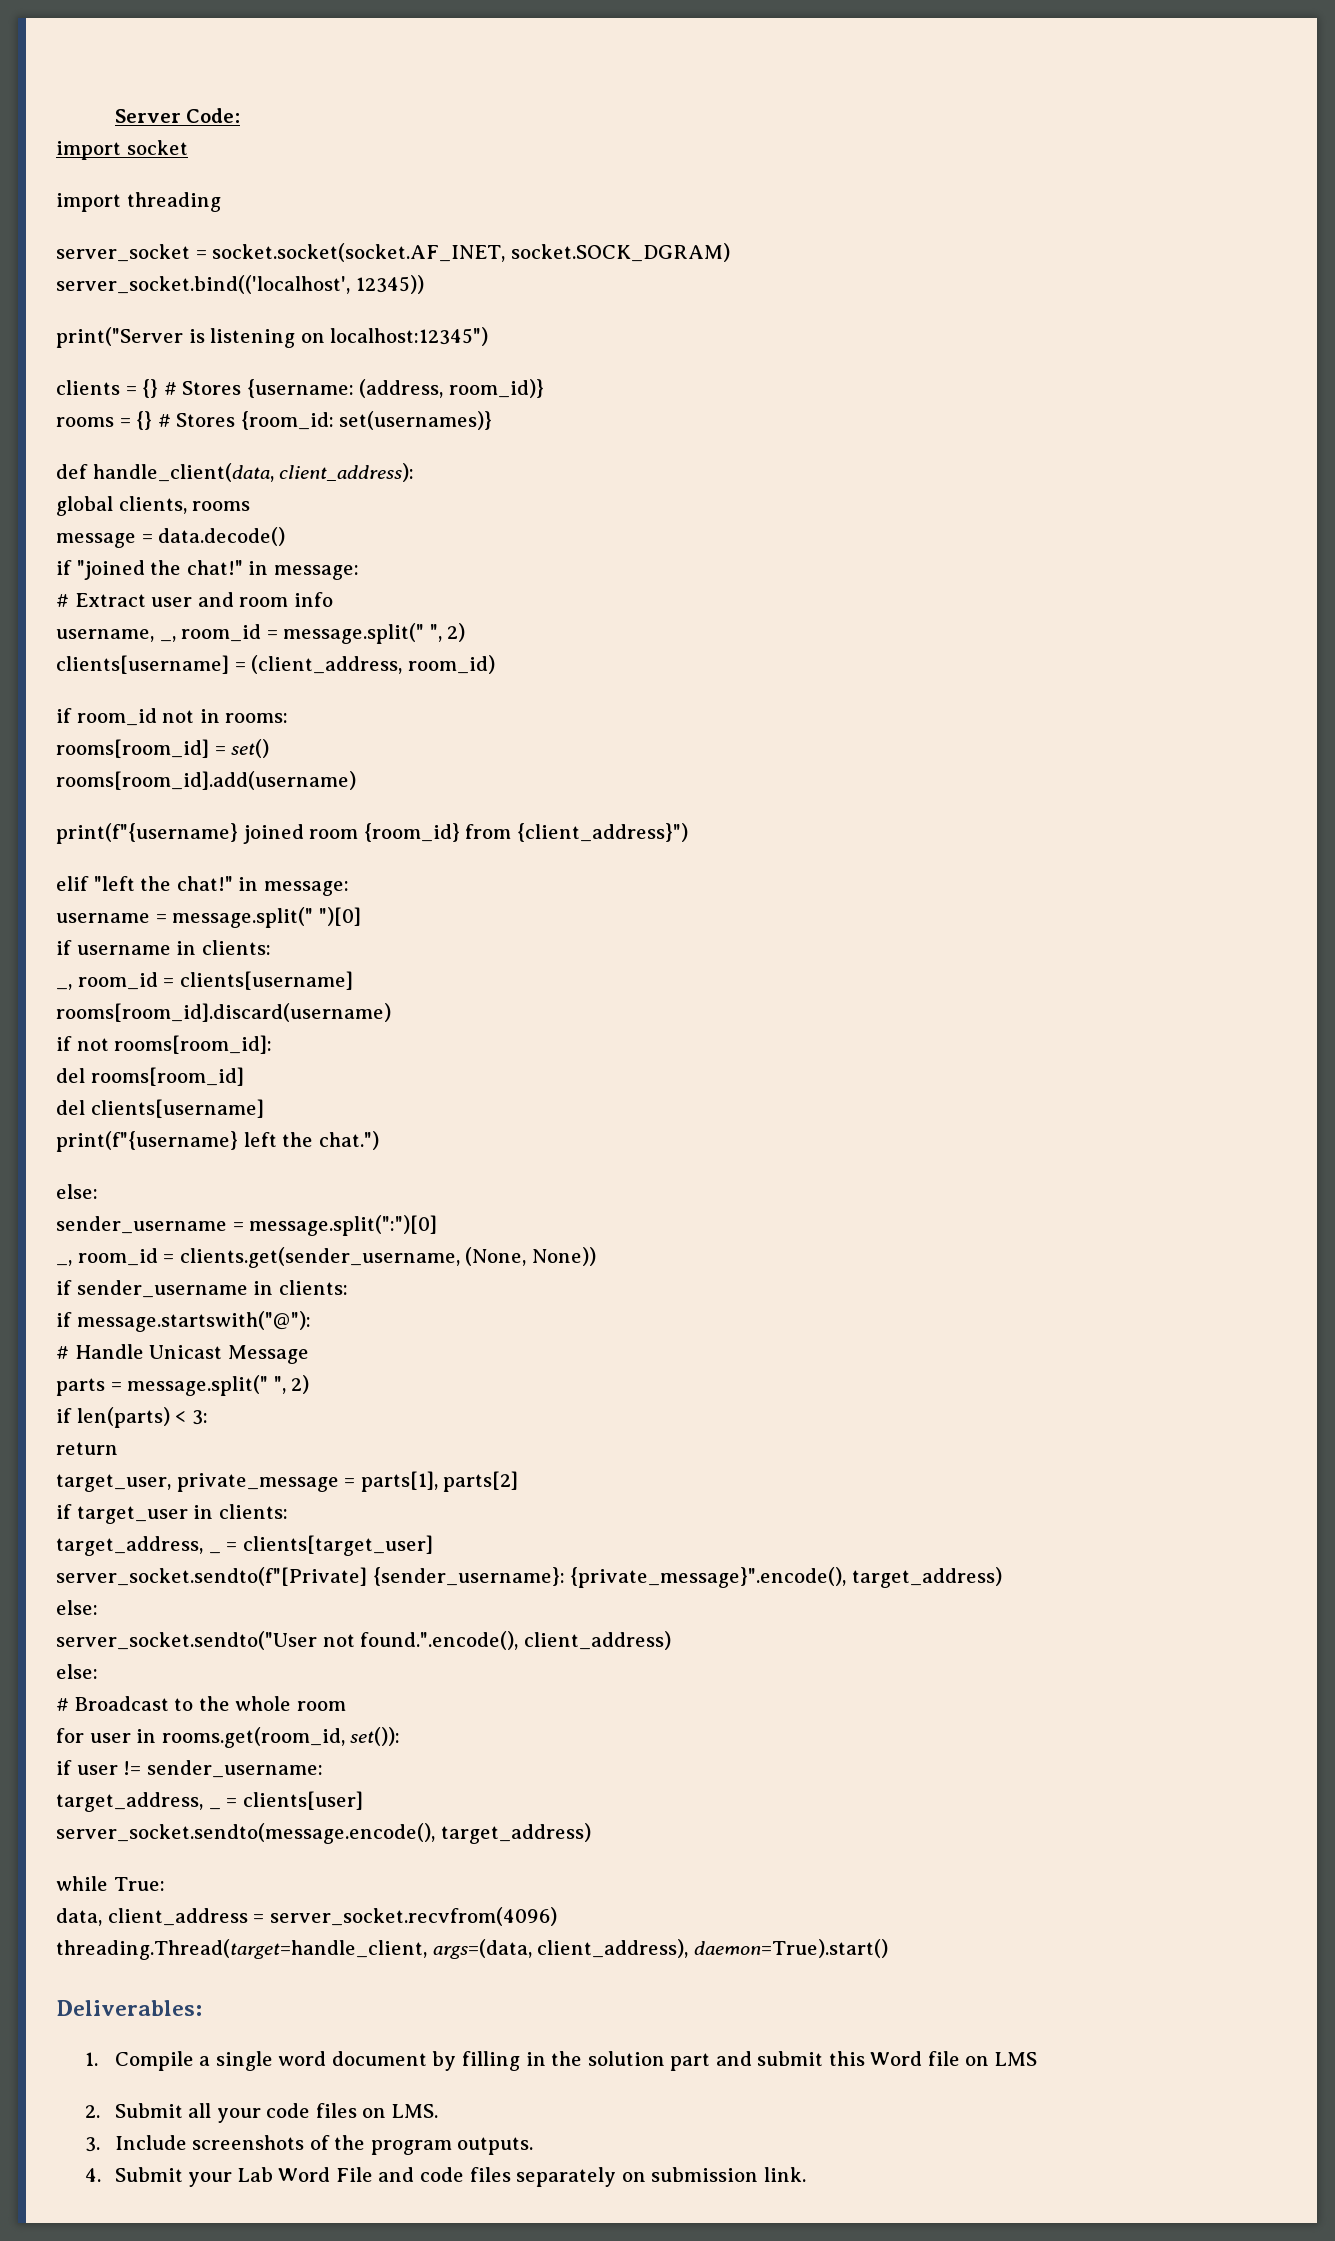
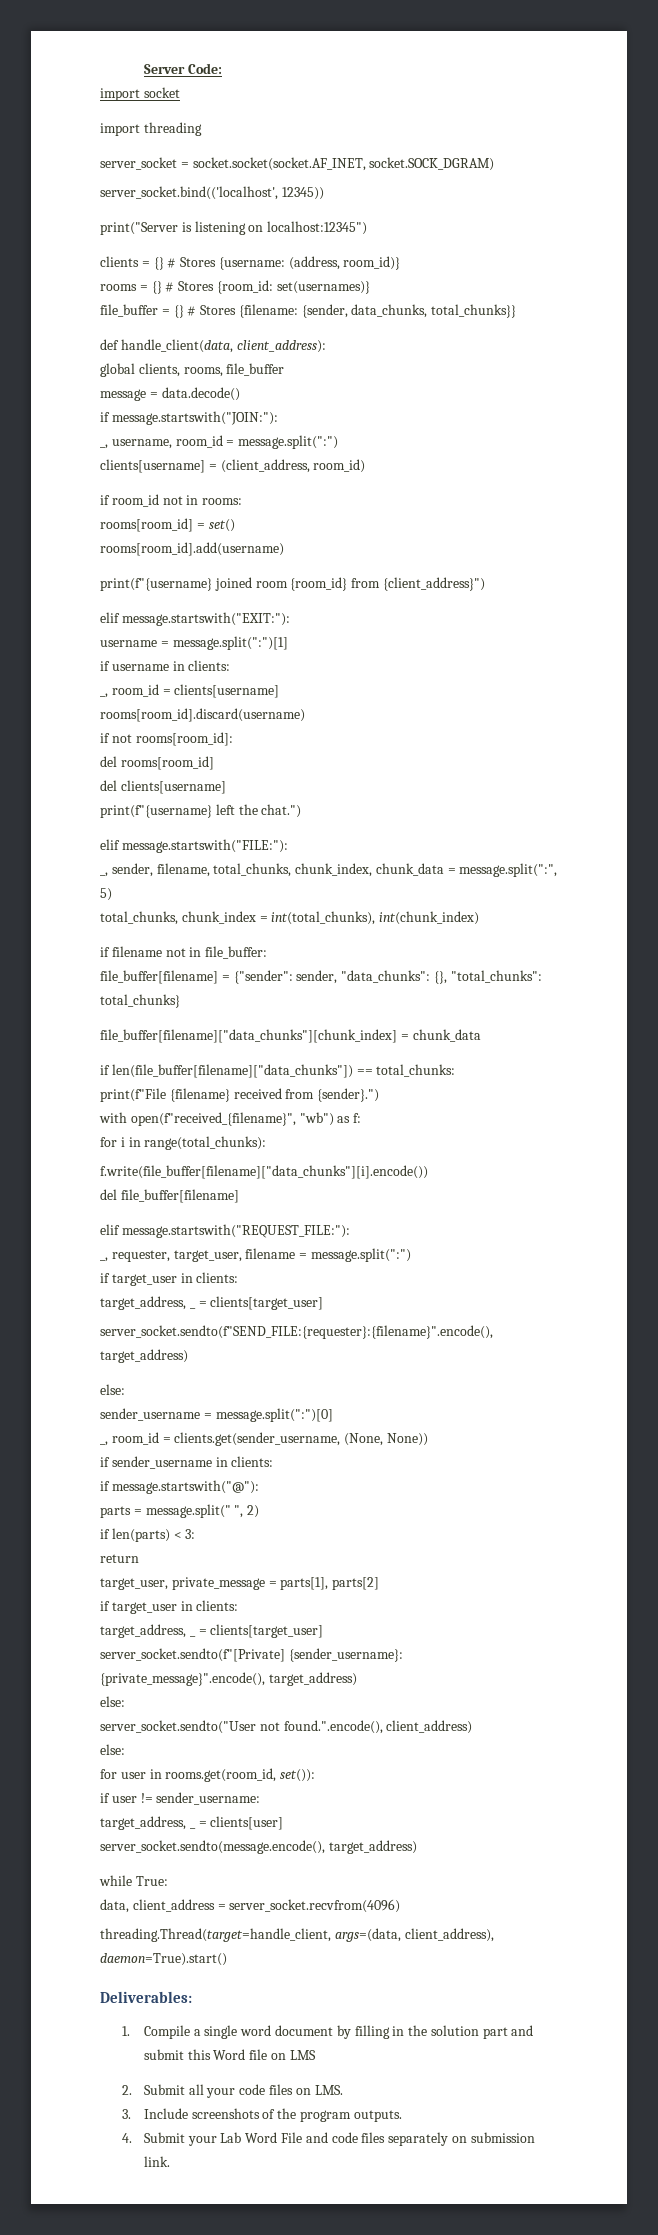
(493, 420) none -> [100,304,517,318] // file_buffer = {} # Stores {filename: {sender, data_chunks, total_chunks}}
[192,501,251,511] rooms -> [183,363,285,377] rooms, file_buffer
[76,560,359,580] [56,592,333,607] [56,623,466,644] "joined the chat!" in message: // # Extract user and room info // username, _, room_id = message.split(" ", 2) -> [111,411,278,425] [100,435,339,449] message.startswith("JOIN:"): // _, username, room_id = message.split(":")
[93,876,349,896] "left the chat!" in message: -> [121,612,290,626] message.startswith("EXIT:"):
[172,907,361,928] message.split(" ")[0] -> [172,636,288,650] message.split(":")[1]
(379, 1140) none -> [100,839,288,853] [100,863,558,877] [100,888,112,901] [100,911,480,925] [100,946,268,959] [100,970,542,984] [100,994,180,1008] [100,1029,481,1043] [100,1064,456,1078] [100,1088,380,1102] [99,1112,362,1126] [100,1136,267,1150] [100,1165,428,1179] [100,1189,239,1203] [100,1224,350,1238] [100,1248,411,1262] [100,1272,239,1286] [100,1296,196,1310] [198,1296,324,1310] [100,1325,493,1339] [100,1349,188,1363] // elif message.startswith("FILE:"): // _, sender, filename, total_chunks, chunk_index, chunk_data = message.split(":", 5) // total_chunks, chunk_index = int(total_chunks), int(chunk_index) // if filename not in file_buffer: // file_buffer[filename] = {"sender": sender, "data_chunks": {}, "total_chunks": total_chunks} // file_buffer[filename]["data_chunks"][chunk_index] = chunk_data // if len(file_buffer[filename]["data_chunks"]) == total_chunks: // print(f"File {filename} received from {sender}.") // with open(f"received_{filename}", "wb") as f: // for i in range(total_chunks): // f.write(file_buffer[filename]["data_chunks"][i].encode()) // del file_buffer[filename] // elif message.startswith("REQUEST_FILE:"): // _, requester, target_user, filename = message.split(":") // if target_user in clients: // target_address, _ = clients[target_user] // server_socket.sendto(f"SEND_FILE:{requester}:{filename}".encode(), target_address)
[56,1344,309,1364] // # Handle Unicast Message -> (259, 1487) none
[56,1696,346,1711] // # Broadcast to the whole room -> (125, 1749) none

